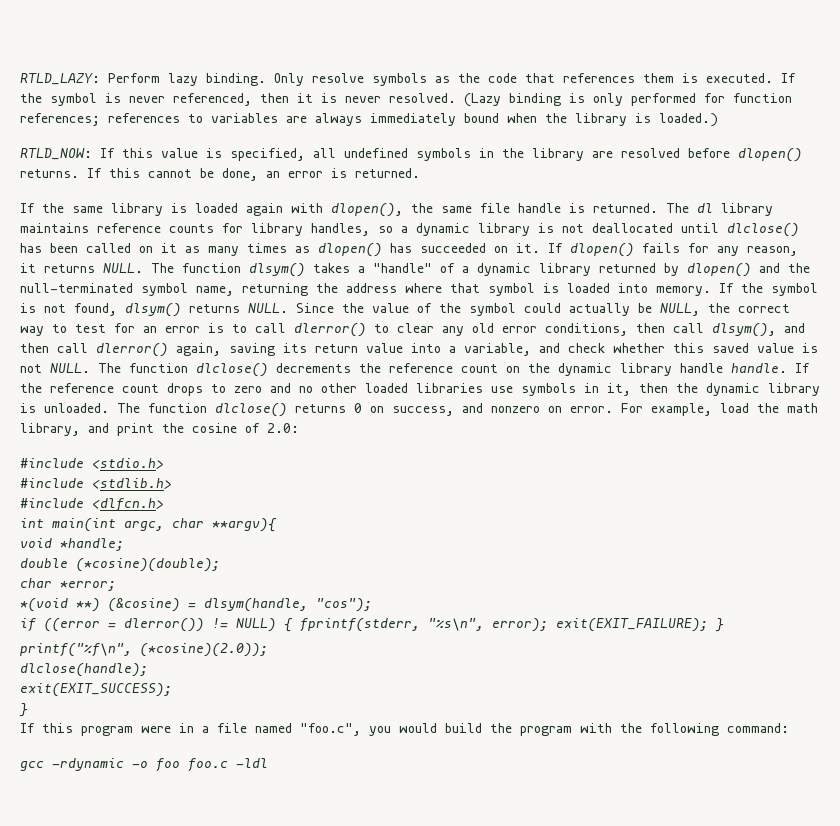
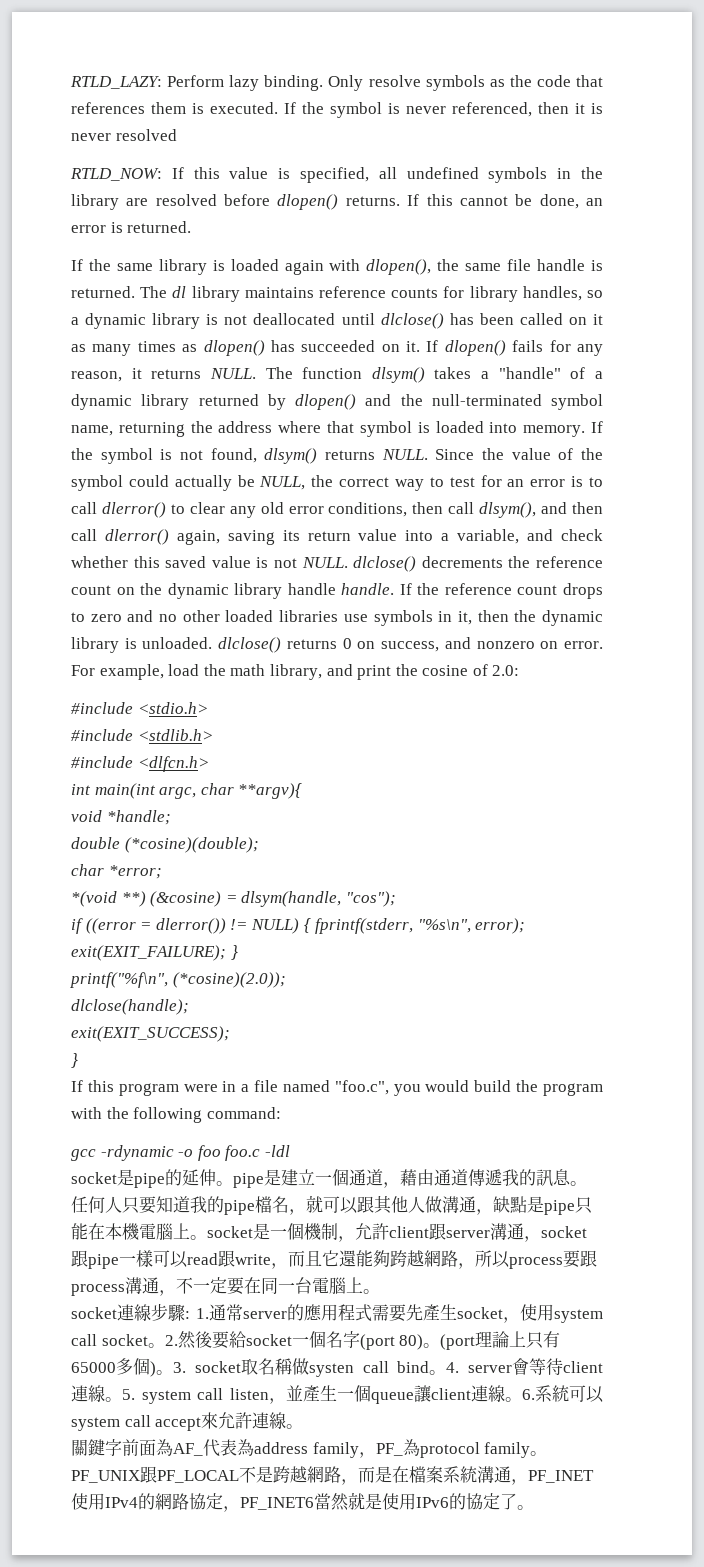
[389,93,792,107] [20,113,718,127] resolved. (Lazy binding is only performed for function references; references to variables are always immediately bound when the library is loaded.) -> [115,129,177,141] resolved
[98,363,188,373] The function -> (348, 562) none
[117,403,207,413] The function -> (213, 643) none
(268, 763) none -> [71,1169,587,1188] [71,1195,592,1215] [71,1223,587,1242] [71,1250,597,1269] [71,1277,380,1296] [71,1303,603,1323] [71,1331,561,1350] [71,1358,603,1377] [71,1385,604,1404] [71,1412,304,1431] [71,1439,548,1458] [71,1466,594,1485] [71,1492,534,1512] // socket是pipe的延伸。pipe是建立一個通道，藉由通道傳遞我的訊息。任何人只要知道我的pipe檔名，就可以跟其他人做溝通，缺點是pipe只能在本機電腦上。socket是一個機制，允許client跟server溝通，socket跟pipe一樣可以read跟write，而且它還能夠跨越網路，所以process要跟process溝通，不一定要在同一台電腦上。 // socket連線步驟: 1.通常server的應用程式需要先產生socket，使用system call socket。2.然後要給socket一個名字(port 80)。(port理論上只有65000多個)。3. socket取名稱做systen call bind。4. server會等待client連線。5. system call listen，並產生一個queue讓client連線。6.系統可以system call accept來允許連線。 // 關鍵字前面為AF_代表為address family，PF_為protocol family。PF_UNIX跟PF_LOCAL不是跨越網路，而是在檔案系統溝通，PF_INET使用IPv4的網路協定，PF_INET6當然就是使用IPv6的協定了。

